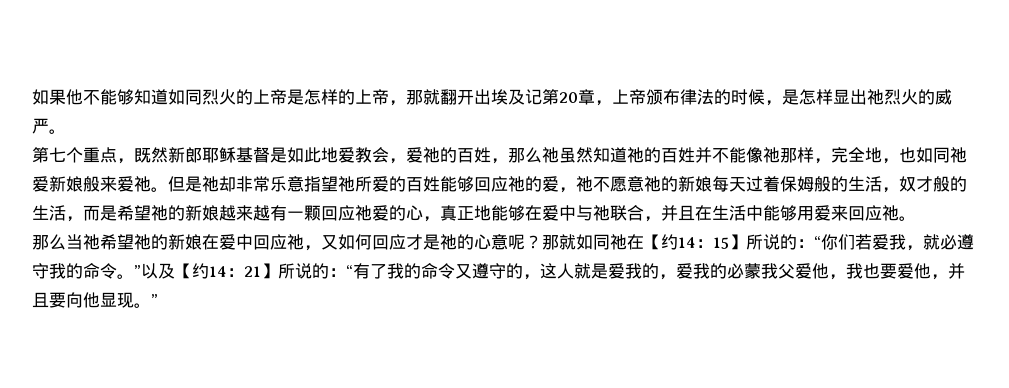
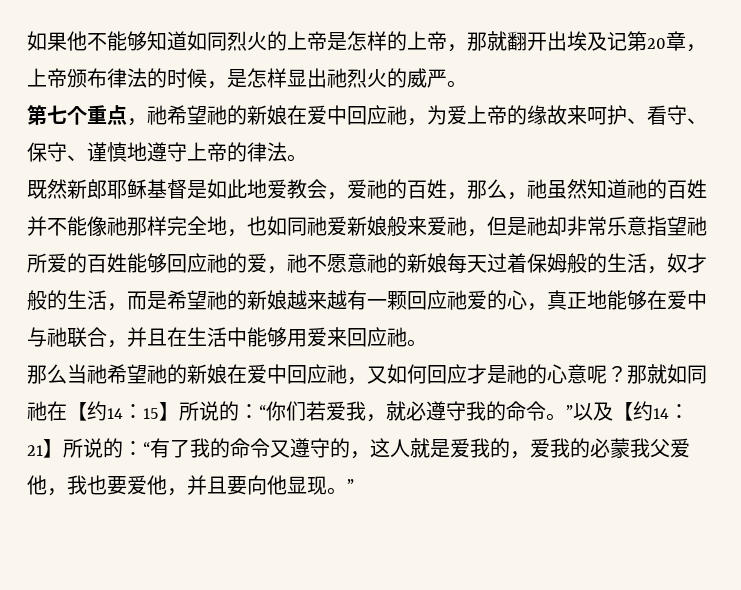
(134, 161) none -> [147,105,707,126] [27,142,307,162] 祂希望祂的新娘在爱中回应祂，为爱上帝的缘故来呵护、看守、保守、谨慎地遵守上帝的律法。 //
(542, 155) none -> [507,192,527,200] ，
[814,158,831,164] ， -> (167, 226) none
[151,187,168,192] 。 -> [467,229,487,237] ，

